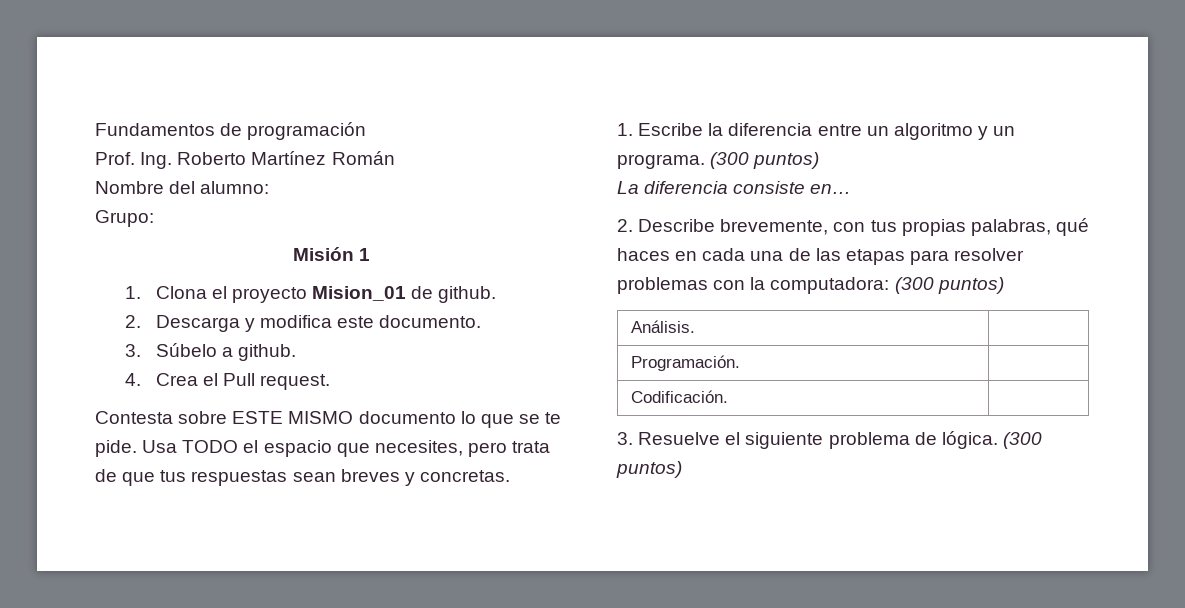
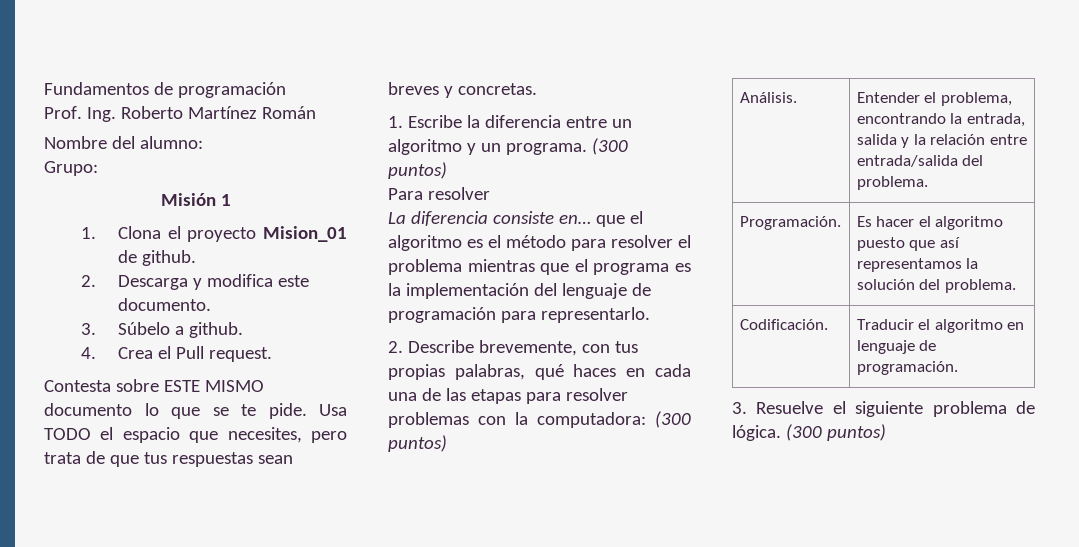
(820, 160) none -> [388,187,490,200] // Para resolver
(852, 189) none -> [595,211,643,227] [388,235,691,251] [388,259,691,275] [388,283,651,299] [388,307,650,323] que el algoritmo es el método para resolver el problema mientras que el programa es la implementación del lenguaje de programación para representarlo.
[630,355,740,371] [630,390,728,403] // Programación. | // Codificación. | -> [856,92,1012,106] [856,113,1025,127] [856,134,1027,148] [856,155,984,167] [856,176,928,190] [739,216,841,230] [856,216,1004,230] [856,237,960,251] [856,258,979,272] [856,279,1016,293] [739,319,828,330] [856,319,1025,333] [856,340,937,354] [856,361,958,375] Entender el problema, encontrando la entrada, salida y la relación entre entrada/salida del problema. // Programación. | Es hacer el algoritmo puesto que así representamos la solución del problema. // Codificación. | Traducir el algoritmo en lenguaje de programación.

